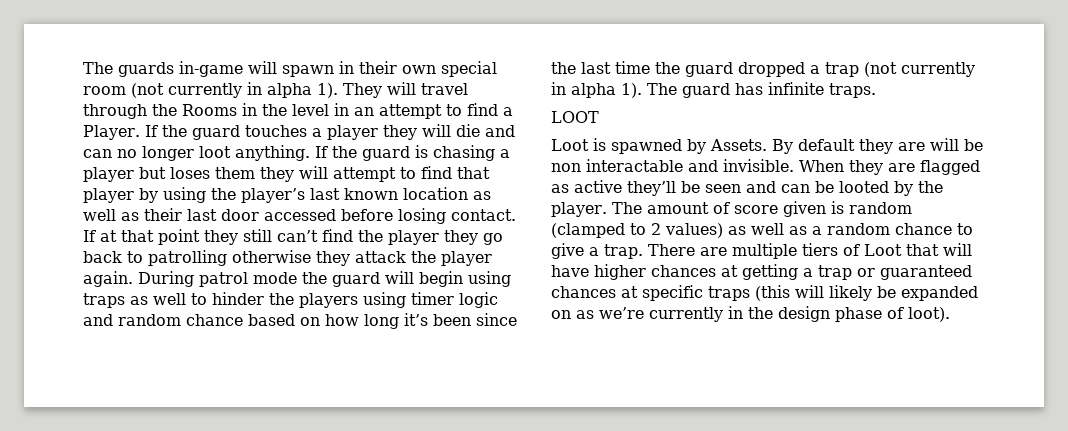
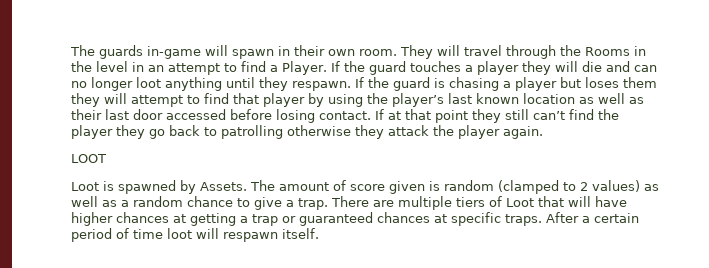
[441,61,497,77] [83,82,338,98] special room (not currently in alpha 1). -> [359,49,397,56] room.
[235,145,310,161] anything. -> [165,77,351,91] anything until they respawn.
[138,271,511,287] [83,292,498,308] [83,313,517,329] [551,61,975,77] [551,82,876,98] During patrol mode the guard will begin using traps as well to hinder the players using timer logic and random chance based on how long it’s been since the last time the guard dropped a trap (not currently in alpha 1). The guard has infinite traps. -> (543, 132) none
[772,138,983,154] [551,159,980,175] [551,180,943,196] [551,202,607,217] By default they are will be non interactable and invisible. When they are flagged as active they’ll be seen and can be looted by the player. -> (247, 186) none
[708,285,978,301] [551,306,950,322] traps (this will likely be expanded on as we’re currently in the design phase of loot). -> [505,212,639,226] [71,228,319,242] traps. After a certain period of time loot will respawn itself.

